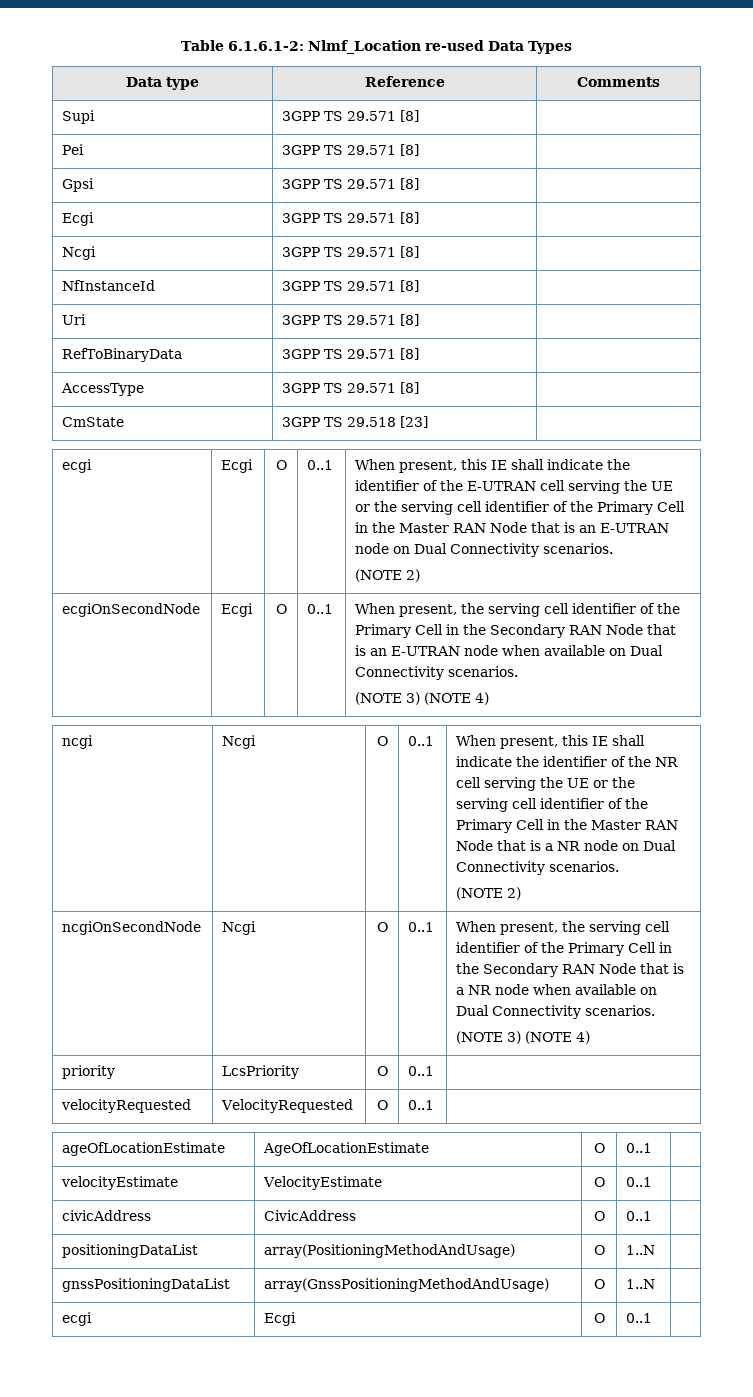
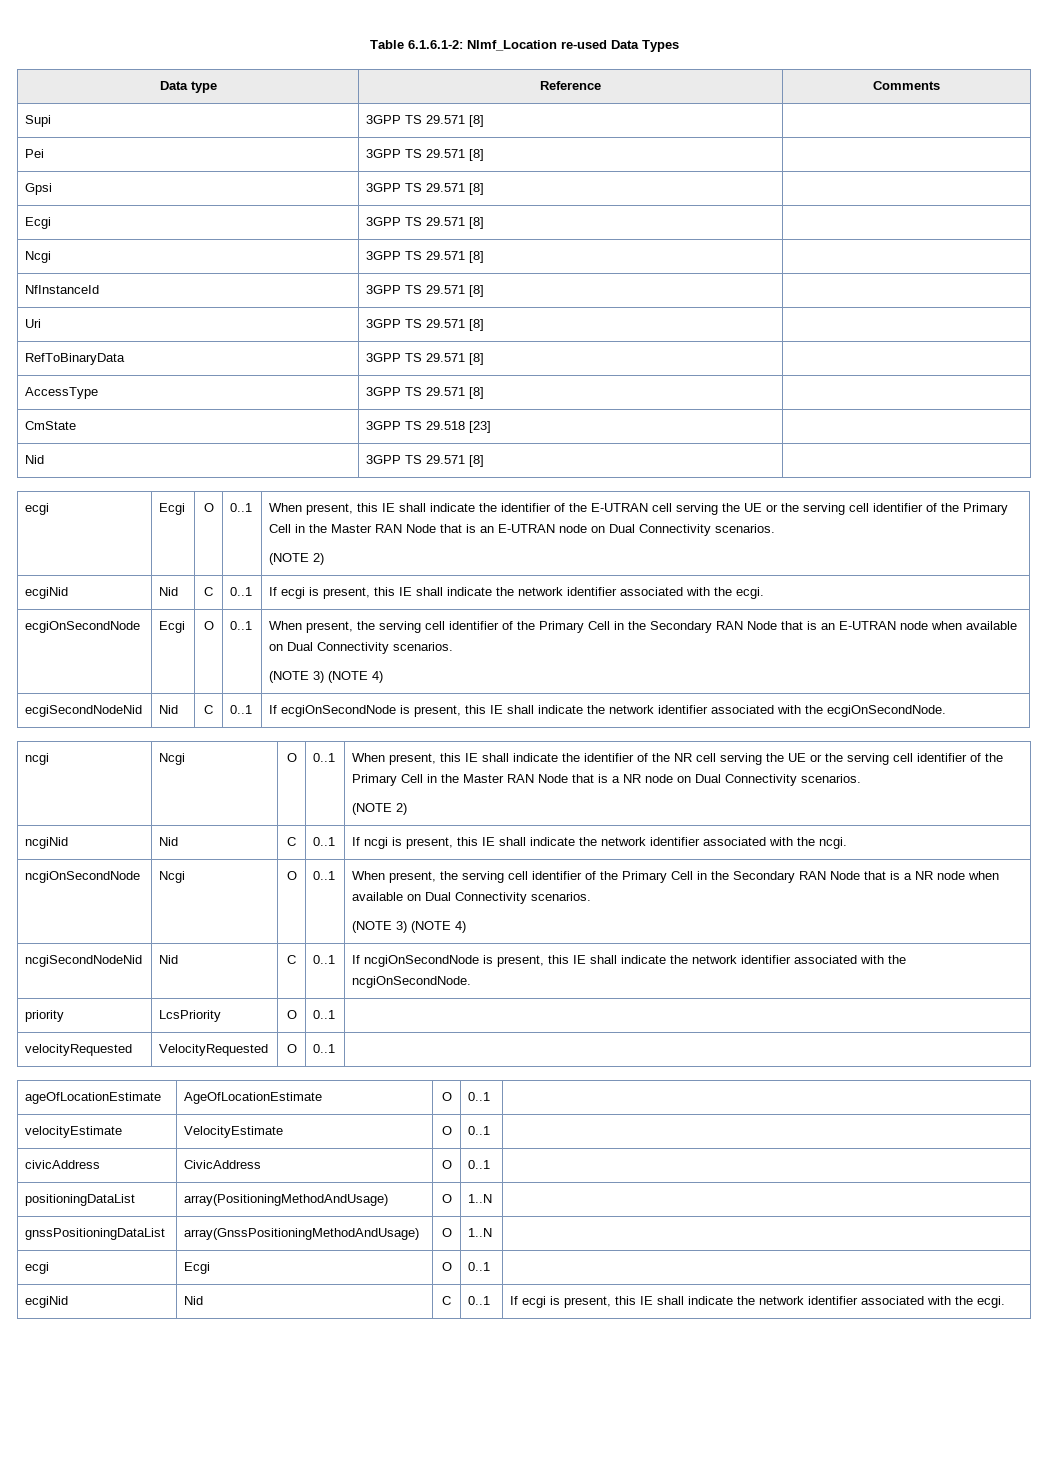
(429, 422) none -> [25,455,45,464] [366,455,485,467] // Nid | 3GPP TS 29.571 [8] |
(421, 575) none -> [25,587,69,599] [159,587,179,596] [204,587,213,596] [230,587,253,596] [269,587,765,599] // ecgiNid | Nid | C | 0..1 | If ecgi is present, this IE shall indicate the network identifier associated with the ecgi.
(490, 698) none -> [25,705,143,717] [159,705,179,714] [204,705,213,714] [230,705,253,714] [269,705,947,717] // ecgiSecondNodeNid | Nid | C | 0..1 | If ecgiOnSecondNode is present, this IE shall indicate the network identifier associated with the ecgiOnSecondNode.
(522, 893) none -> [25,837,69,849] [159,837,179,846] [287,837,296,846] [313,837,336,846] [352,837,848,849] // ncgiNid | Nid | C | 0..1 | If ncgi is present, this IE shall indicate the network identifier associated with the ncgi.
(591, 1037) none -> [25,955,143,967] [159,955,179,964] [287,955,296,964] [313,955,336,964] [352,955,907,967] [352,976,472,988] // ncgiSecondNodeNid | Nid | C | 0..1 | If ncgiOnSecondNode is present, this IE shall indicate the network identifier associated with the ncgiOnSecondNode.
(653, 1318) none -> [25,1296,69,1308] [184,1296,204,1305] [442,1296,451,1305] [468,1296,491,1305] [510,1296,1006,1308] // ecgiNid | Nid | C | 0..1 | If ecgi is present, this IE shall indicate the network identifier associated with the ecgi.

